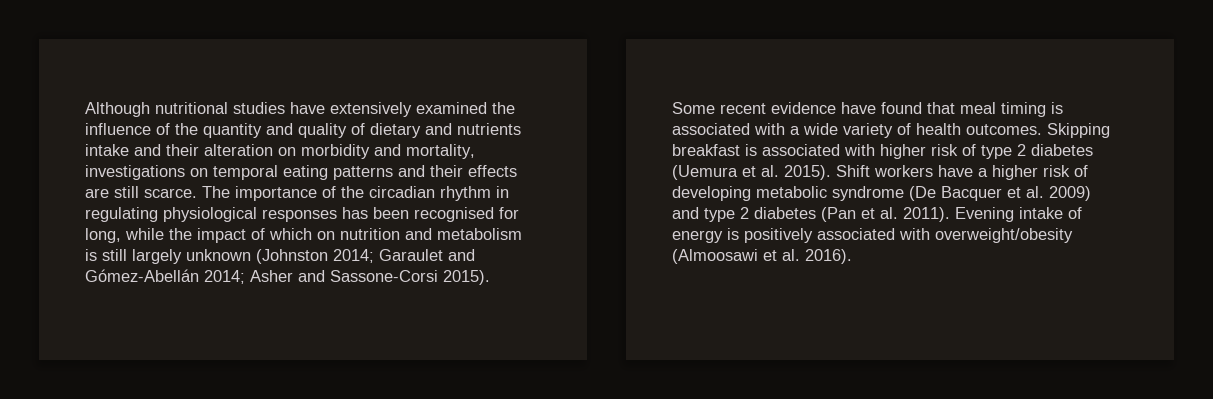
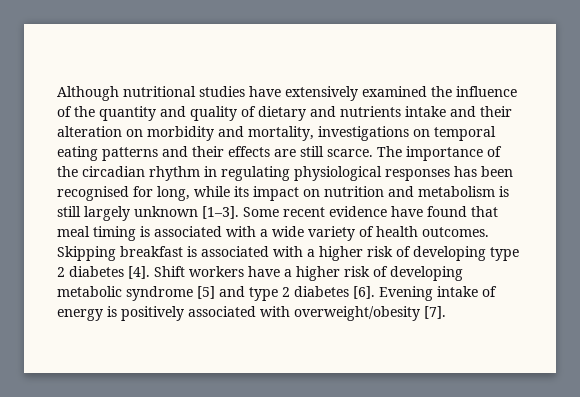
[169,228,312,243] the impact of which -> [234,186,299,201] its impact
[256,249,475,264] [85,269,490,285] (Johnston 2014; Garaulet and Gómez-Abellán 2014; Asher and Sassone-Corsi 2015). -> [202,206,239,219] [1–3].
[880,144,1093,159] [672,165,831,180] higher risk of type 2 diabetes (Uemura et al. 2015). -> [307,246,519,261] [57,266,150,279] a higher risk of developing type 2 diabetes [4].
[909,186,1091,201] [672,207,950,222] (De Bacquer et al. 2009) and type 2 diabetes (Pan et al. 2011). -> [197,286,375,301] [5] and type 2 diabetes [6].
[672,249,852,264] (Almoosawi et al. 2016). -> [424,306,446,319] [7].

